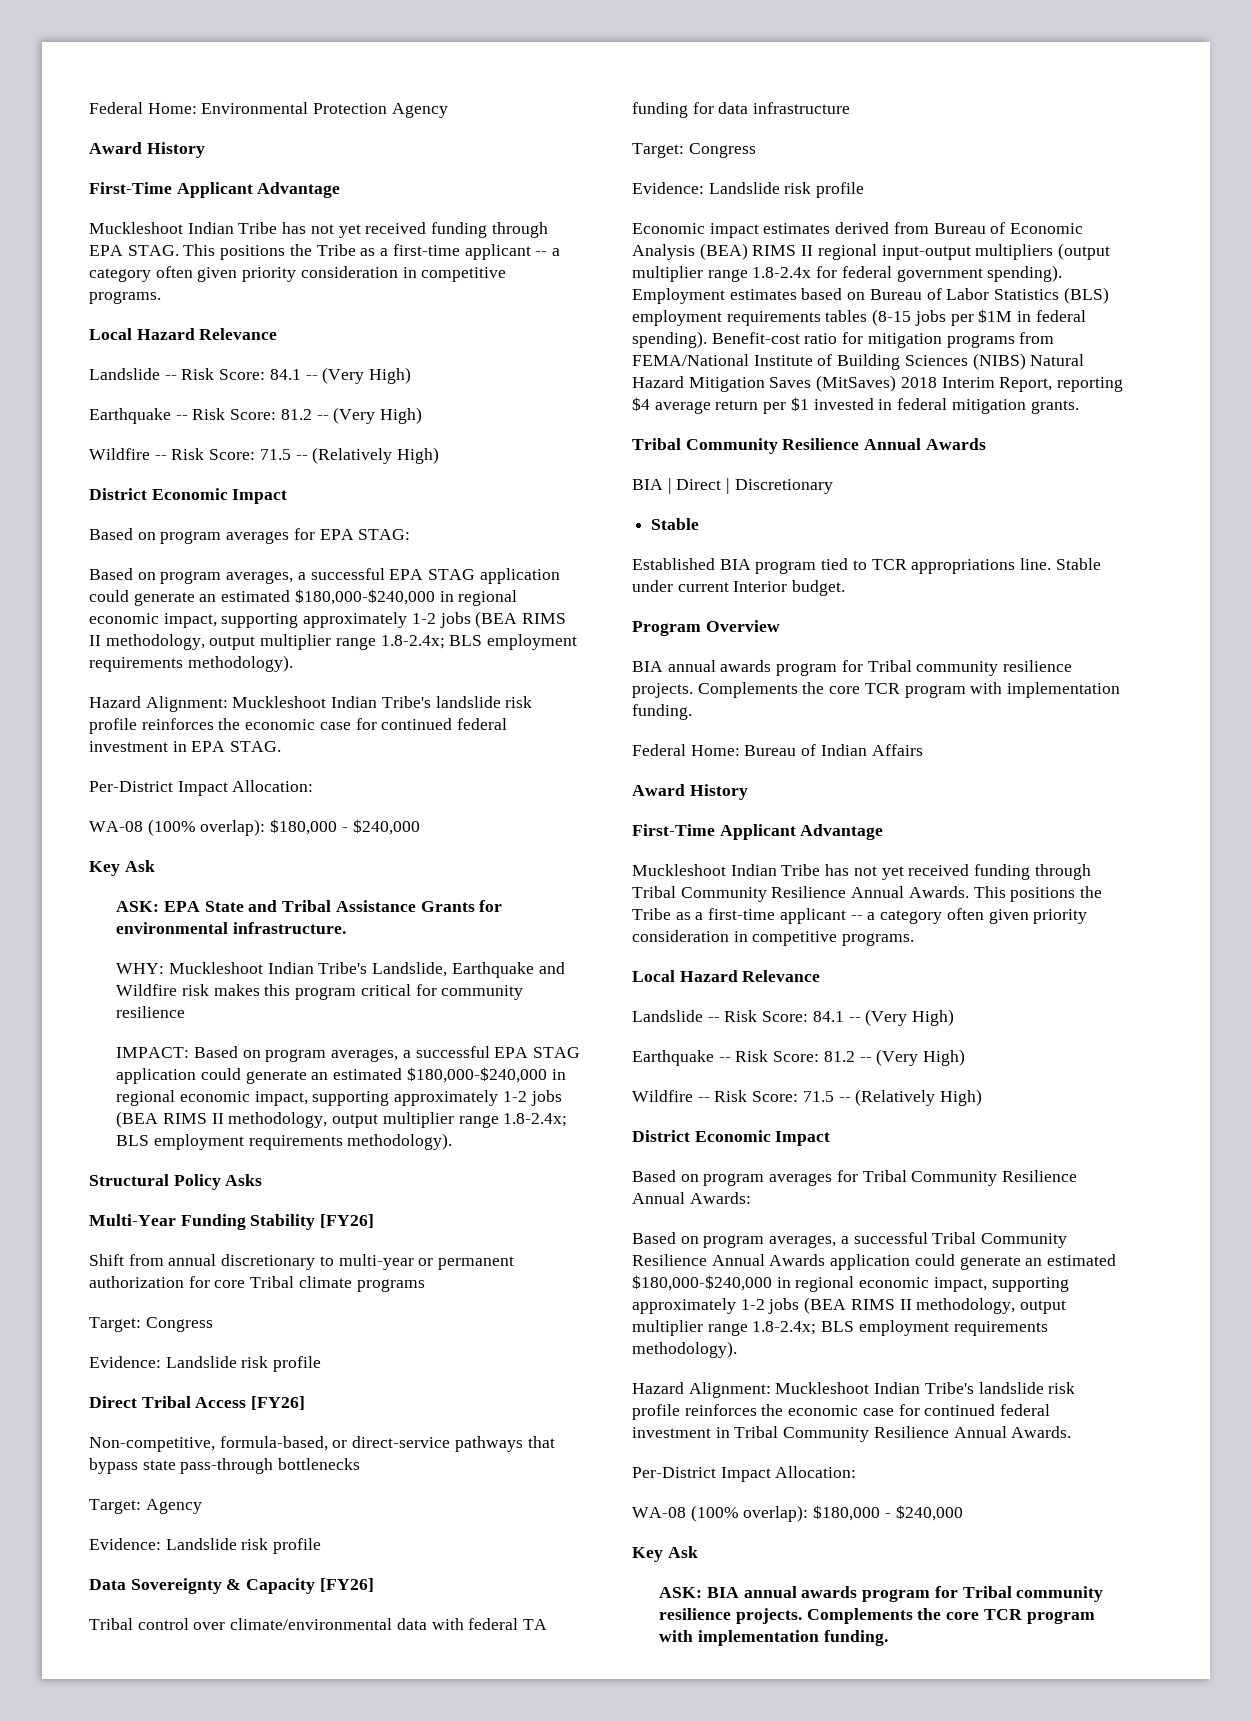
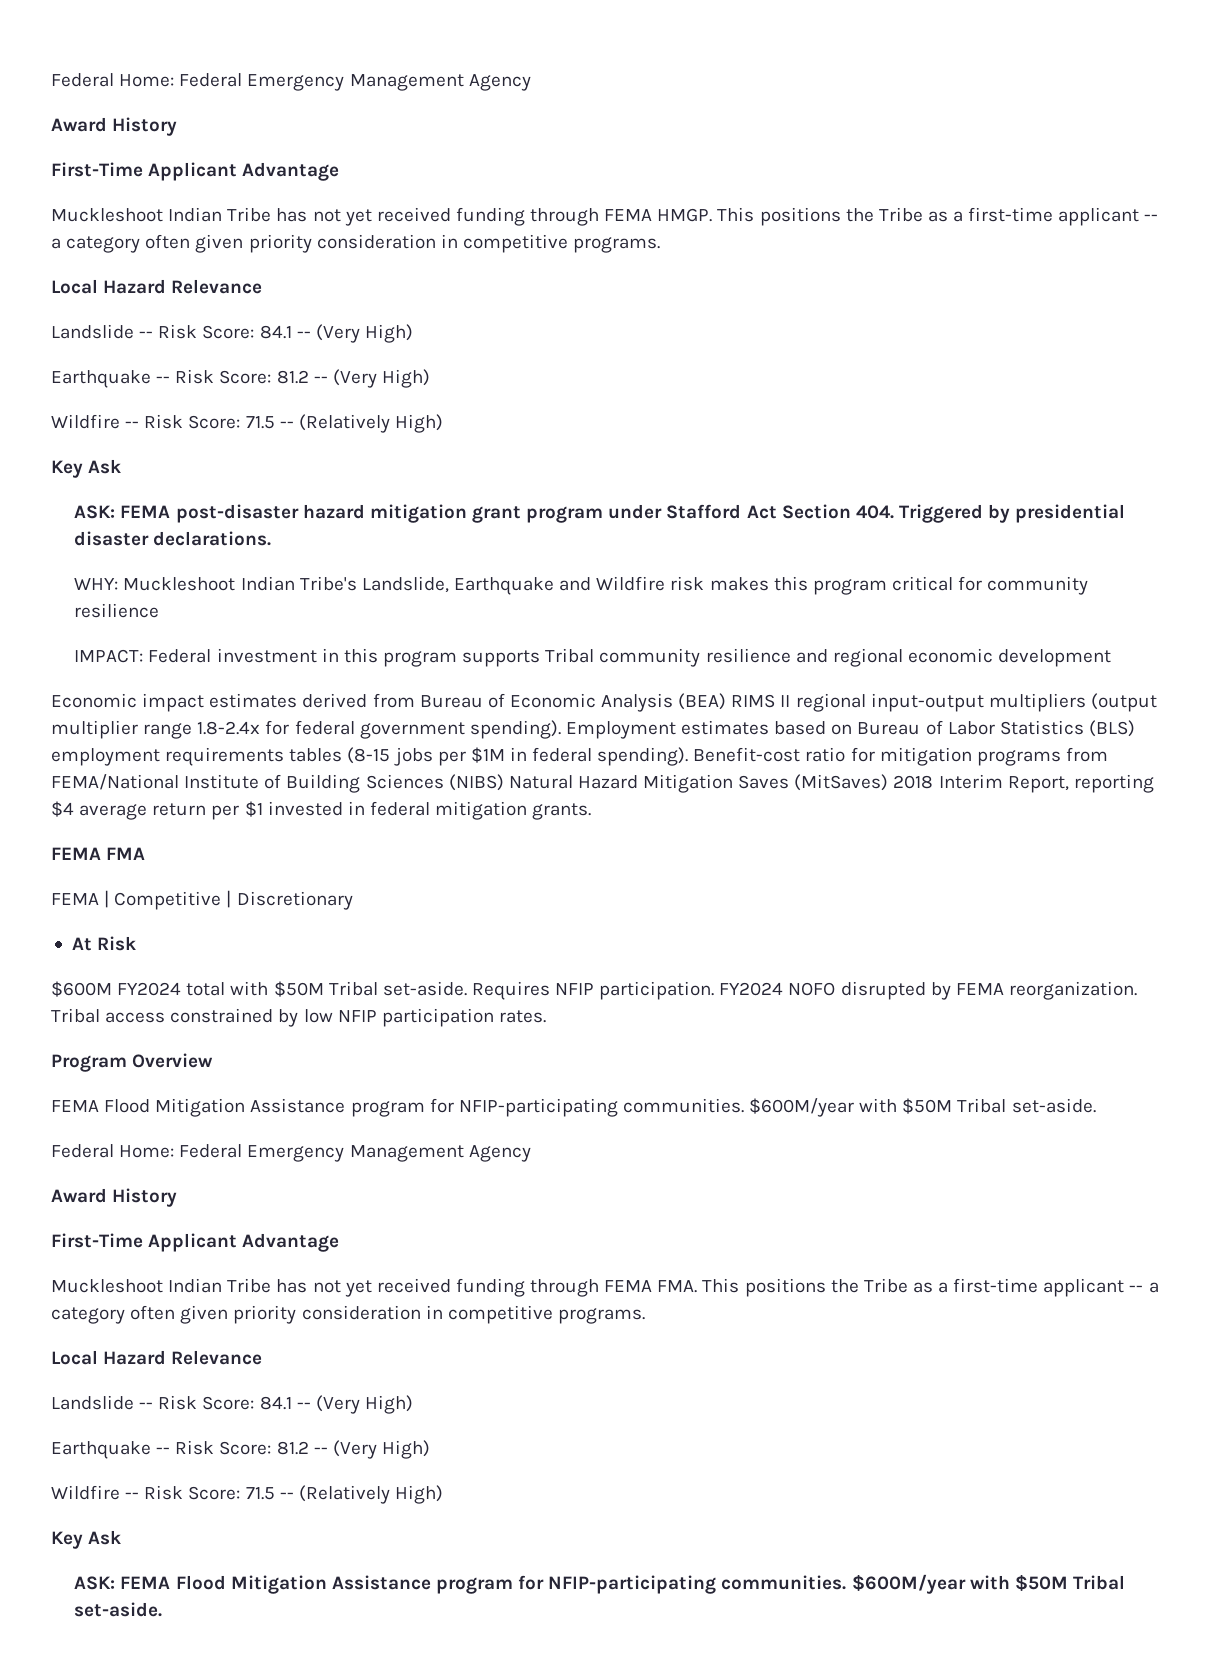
[89,102,388,114] Federal Home: Environmental Protection -> [51,73,464,91] Federal Home: Federal Emergency Management
[89,245,179,256] EPA STAG. -> [604,208,713,222] FEMA HMGP.
[89,488,288,504] [89,528,411,544] [89,568,560,584] [89,589,518,606] [89,611,567,628] [89,634,578,650] [89,655,293,672] [89,696,533,712] [89,718,508,734] [89,741,282,752] [89,780,314,796] [89,819,420,836] [89,860,155,876] [116,900,503,912] [116,922,346,934] District Economic Impact // Based on program averages for EPA STAG: // Based on program averages, a successful EPA STAG application could generate an estimated $180,000-$240,000 in regional economic impact, supporting approximately 1-2 jobs (BEA RIMS II methodology, output multiplier range 1.8-2.4x; BLS employment requirements methodology). // Hazard Alignment: Muckleshoot Indian Tribe's landslide risk profile reinforces the economic case for continued federal investment in EPA STAG. // Per-District Impact Allocation: // WA-08 (100% overlap): $180,000 - $240,000 // Key Ask // ASK: EPA State and Tribal Assistance Grants for environmental infrastructure. -> [51,459,122,478] [74,504,1126,523] [74,531,272,546] Key Ask // ASK: FEMA post-disaster hazard mitigation grant program under Stafford Act Section 404. Triggered by presidential disaster declarations.
[193,1046,580,1062] [116,1067,566,1084] [116,1090,562,1106] [116,1111,568,1128] [116,1133,453,1150] [89,1174,263,1190] [89,1214,375,1230] [89,1254,515,1270] [89,1276,425,1292] [89,1317,213,1332] [89,1356,322,1372] [89,1396,306,1410] [89,1436,555,1452] [89,1458,361,1474] [89,1499,202,1514] [89,1538,322,1554] [89,1578,374,1594] [89,1618,548,1630] [632,102,851,118] [632,143,756,158] [632,182,865,198] Based on program averages, a successful EPA STAG application could generate an estimated $180,000-$240,000 in regional economic impact, supporting approximately 1-2 jobs (BEA RIMS II methodology, output multiplier range 1.8-2.4x; BLS employment requirements methodology). // Structural Policy Asks // Multi-Year Funding Stability [FY26] // Shift from annual discretionary to multi-year or permanent authorization for core Tribal climate programs // Target: Congress // Evidence: Landslide risk profile // Direct Tribal Access [FY26] // Non-competitive, formula-based, or direct-service pathways that bypass state pass-through bottlenecks // Target: Agency // Evidence: Landslide risk profile // Data Sovereignty & Capacity [FY26] // Tribal control over climate/environmental data with federal TA funding for data infrastructure // Target: Congress // Evidence: Landslide risk profile -> [148,648,1112,667] Federal investment in this program supports Tribal community resilience and regional economic development
[632,438,986,454] [632,478,833,494] [651,518,700,530] [632,558,1101,574] [632,580,846,596] [632,620,780,636] [632,660,1073,676] [632,682,1121,698] [632,704,692,720] [632,744,923,756] Tribal Community Resilience Annual Awards // BIA | Direct | Discretionary // Stable // Established BIA program tied to TCR appropriations line. Stable under current Interior budget. // Program Overview // BIA annual awards program for Tribal community resilience projects. Complements the core TCR program with implementation funding. // Federal Home: Bureau of Indian Affairs -> [51,847,146,860] [51,890,353,910] [71,936,137,951] [51,981,1137,1000] [51,1008,546,1027] [51,1053,214,1072] [51,1098,1096,1117] [51,1144,531,1162] FEMA FMA // FEMA | Competitive | Discretionary // At Risk // $600M FY2024 total with $50M Tribal set-aside. Requires NFIP participation. FY2024 NOFO disrupted by FEMA reorganization. Tribal access constrained by low NFIP participation rates. // Program Overview // FEMA Flood Mitigation Assistance program for NFIP-participating communities. $600M/year with $50M Tribal set-aside. // Federal Home: Federal Emergency Management Agency
[632,886,969,902] Tribal Community Resilience Annual Awards. -> [604,1280,698,1293] FEMA FMA.
[632,1130,831,1146] [632,1170,1078,1186] [632,1192,751,1204] [632,1232,1068,1248] [632,1254,1117,1270] [632,1275,1069,1292] [632,1297,1067,1314] [632,1320,1048,1336] [632,1341,737,1358] [632,1382,1076,1398] [632,1404,1051,1420] [632,1426,1072,1442] [632,1466,857,1482] [632,1505,963,1522] [632,1546,698,1562] [659,1586,1104,1602] [659,1608,1095,1624] [659,1630,888,1646] District Economic Impact // Based on program averages for Tribal Community Resilience Annual Awards: // Based on program averages, a successful Tribal Community Resilience Annual Awards application could generate an estimated $180,000-$240,000 in regional economic impact, supporting approximately 1-2 jobs (BEA RIMS II methodology, output multiplier range 1.8-2.4x; BLS employment requirements methodology). // Hazard Alignment: Muckleshoot Indian Tribe's landslide risk profile reinforces the economic case for continued federal investment in Tribal Community Resilience Annual Awards. // Per-District Impact Allocation: // WA-08 (100% overlap): $180,000 - $240,000 // Key Ask // ASK: BIA annual awards program for Tribal community resilience projects. Complements the core TCR program with implementation funding. -> [51,1530,122,1549] [74,1574,1125,1594] [74,1602,163,1617] Key Ask // ASK: FEMA Flood Mitigation Assistance program for NFIP-participating communities. $600M/year with $50M Tribal set-aside.

